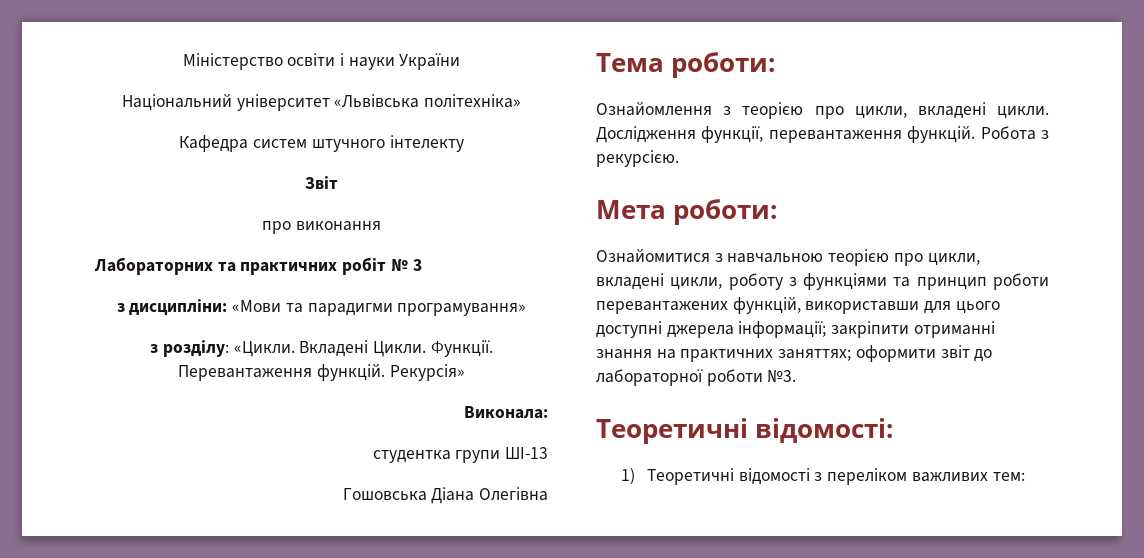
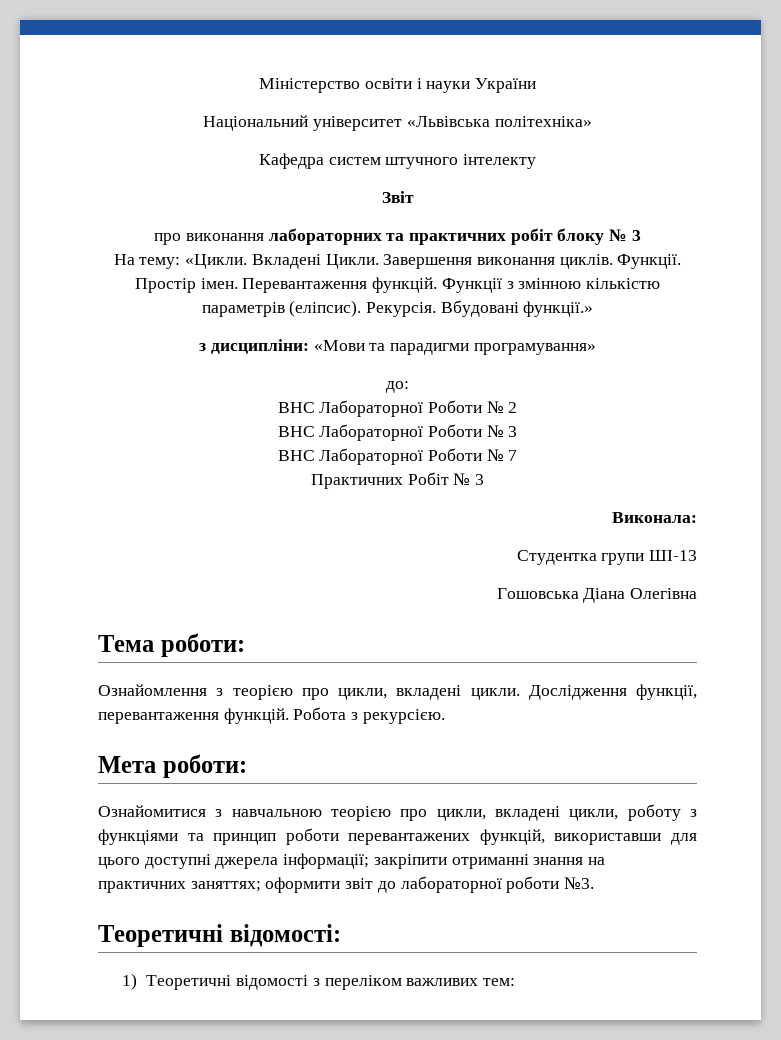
[94,257,213,275] // Лабораторних -> [268,228,382,245] лабораторних
[390,259,422,272] № 3 -> [557,228,641,245] [113,254,682,269] [134,277,661,293] [201,300,594,317] блоку № 3 // На тему: «Цикли. Вкладені Цикли. Завершення виконання циклів. Функції. Простір імен. Перевантаження функцій. Функції з змінною кількістю параметрів (еліпсис). Рекурсія. Вбудовані функції.»
[150,340,493,357] [178,364,465,381] з розділу: «Цикли. Вкладені Цикли. Функції. Перевантаження функцій. Рекурсія» -> [386,381,409,393] [277,400,518,417] [277,424,518,441] [277,448,518,465] [310,472,485,489] до: // ВНС Лабораторної Роботи № 2 // ВНС Лабораторної Роботи № 3 // ВНС Лабораторної Роботи № 7 // Практичних Робіт № 3
[372,450,451,463] студентка -> [516,550,597,565] Студентка

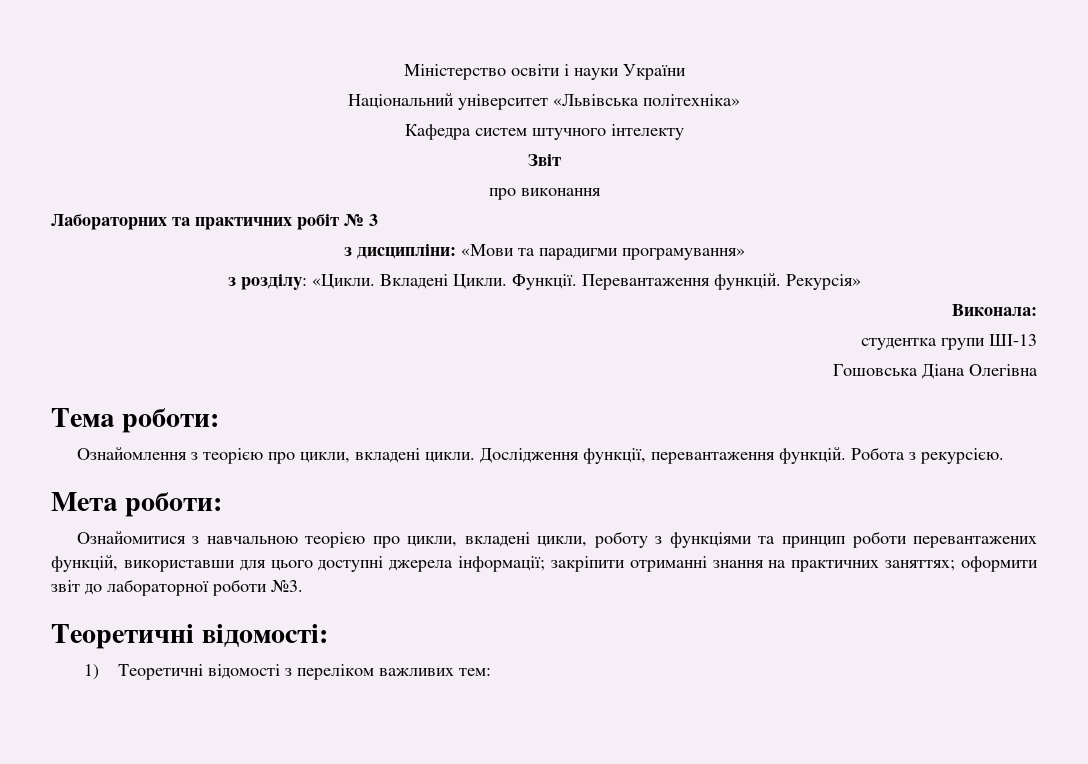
[268,228,382,245] лабораторних -> [51,214,167,230] // Лабораторних
[557,228,641,245] [113,254,682,269] [134,277,661,293] [201,300,594,317] блоку № 3 // На тему: «Цикли. Вкладені Цикли. Завершення виконання циклів. Функції. Простір імен. Перевантаження функцій. Функції з змінною кількістю параметрів (еліпсис). Рекурсія. Вбудовані функції.» -> [344,214,378,226] № 3
[386,381,409,393] [277,400,518,417] [277,424,518,441] [277,448,518,465] [310,472,485,489] до: // ВНС Лабораторної Роботи № 2 // ВНС Лабораторної Роботи № 3 // ВНС Лабораторної Роботи № 7 // Практичних Робіт № 3 -> [227,273,861,290] з розділу: «Цикли. Вкладені Цикли. Функції. Перевантаження функцій. Рекурсія»
[516,550,597,565] Студентка -> [861,338,937,350] студентка

